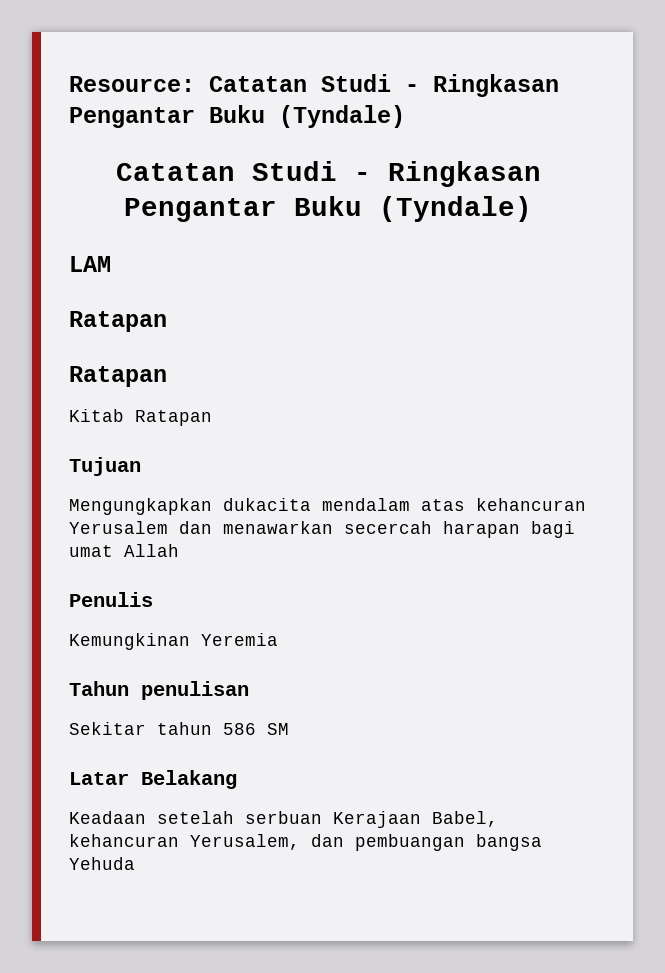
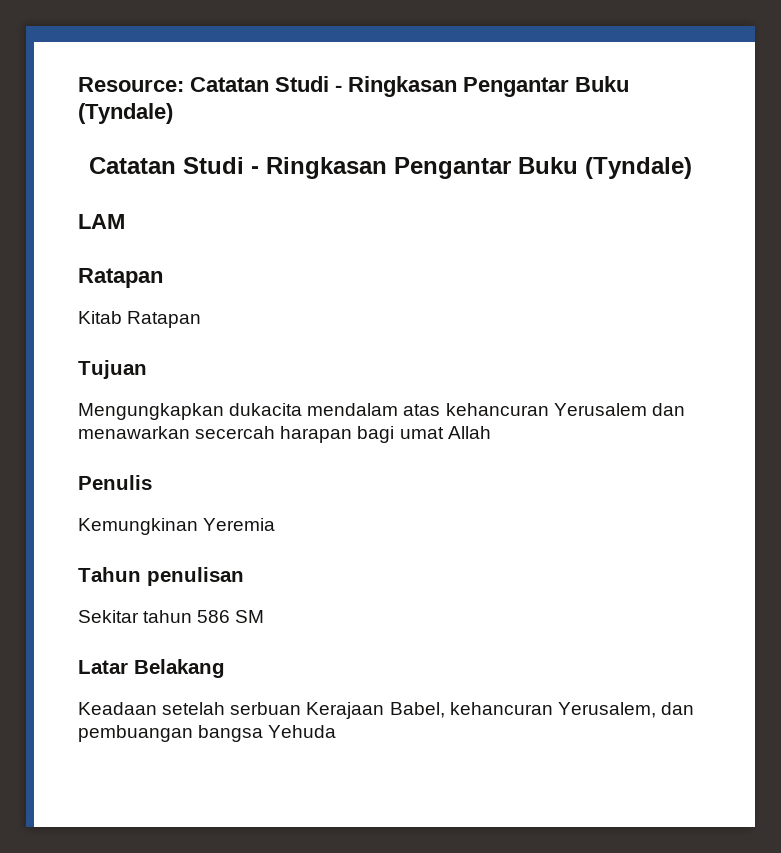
[69,366,167,387] // Ratapan -> (163, 278) none

